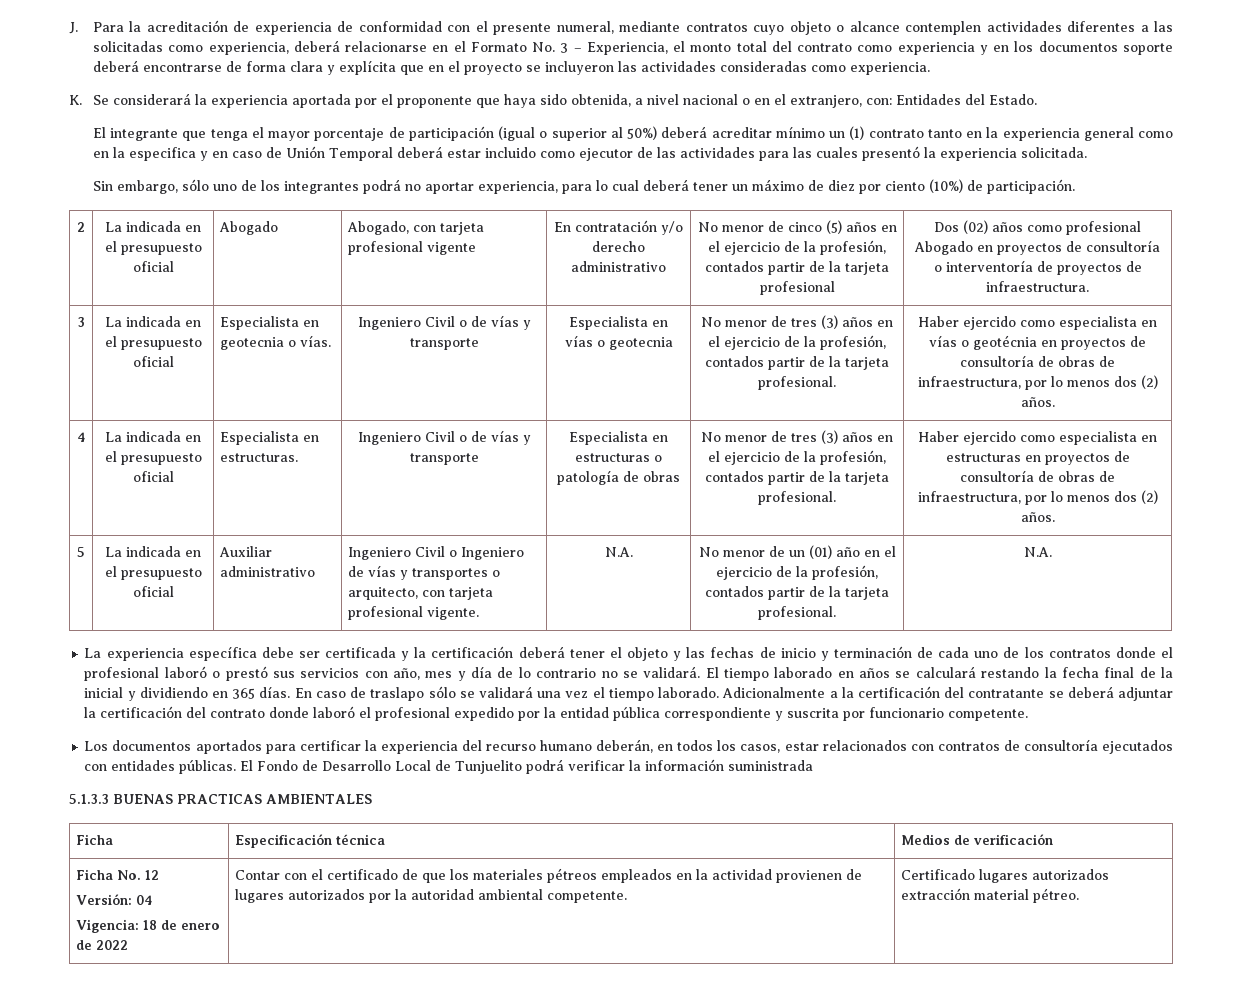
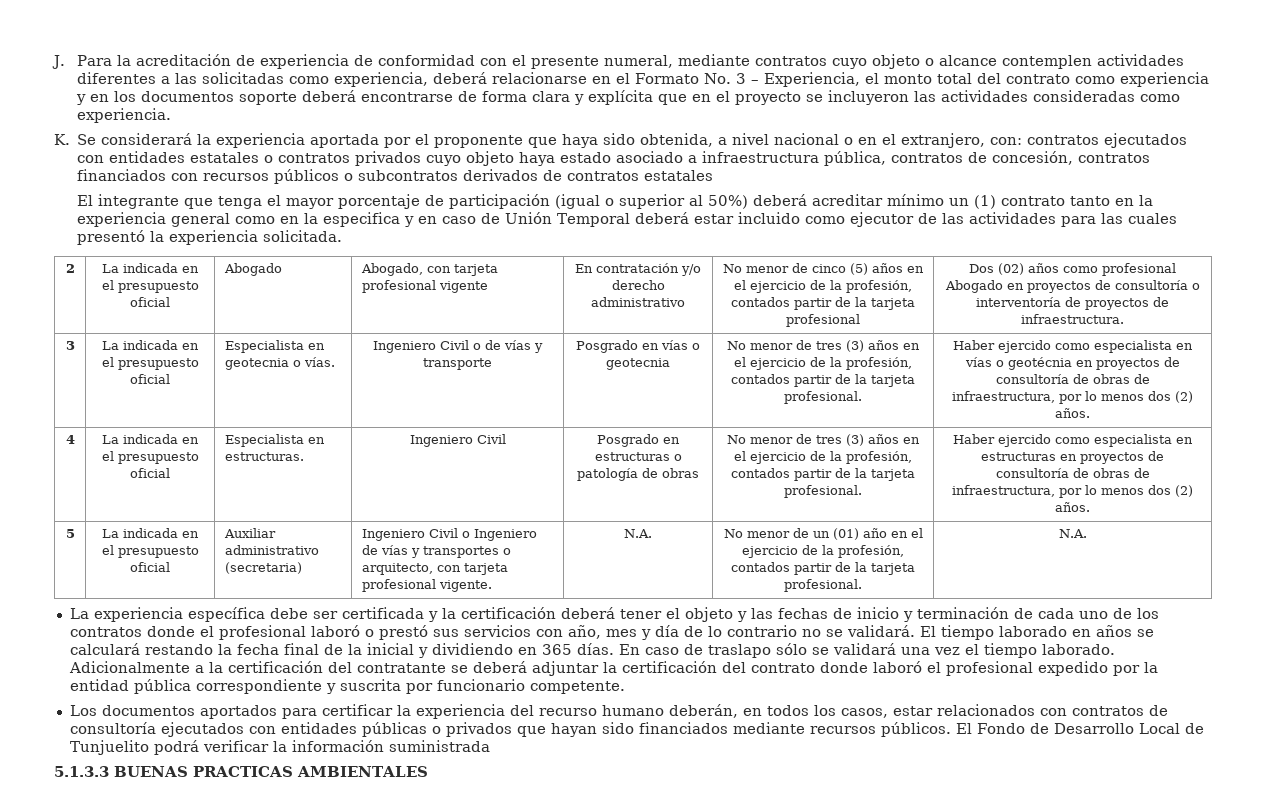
[895,94,1037,105] Entidades del Estado. -> [1027,133,1188,148] [77,151,1151,166] [77,169,714,184] contratos ejecutados con entidades estatales o contratos privados cuyo objeto haya estado asociado a infraestructura pública, contratos de concesión, contratos financiados con recursos públicos o subcontratos derivados de contratos estatales
[92,179,1075,194] // Sin embargo, sólo uno de los integrantes podrá no aportar experiencia, para lo cual deberá tener un máximo de diez por ciento (10%) de participación. -> (343, 236) none
[569,316,648,330] Especialista -> [576,340,638,353] Posgrado
[458,430,531,445] [409,453,479,465] [569,431,648,445] o de vías y transporte | Especialista -> [596,434,659,447] | Posgrado
(316, 571) none -> [224,562,302,574] (secretaria)
[179,760,237,774] públicas. -> [361,722,951,737] públicas o privados que hayan sido financiados mediante recursos públicos.
[76,834,114,845] [235,834,386,848] [901,834,1054,845] [76,869,160,880] [76,894,153,905] [76,919,221,933] [76,940,129,950] [235,868,863,883] [235,889,628,903] [901,869,1110,883] [901,888,1080,903] // Ficha | Especificación técnica | Medios de verificación // Ficha No. 12 // Versión: 04 // Vigencia: 18 de enero de 2022 | Contar con el certificado de que los materiales pétreos empleados en la actividad provienen de lugares autorizados por la autoridad ambiental competente. | Certificado lugares autorizados extracción material pétreo. -> (428, 771) none

